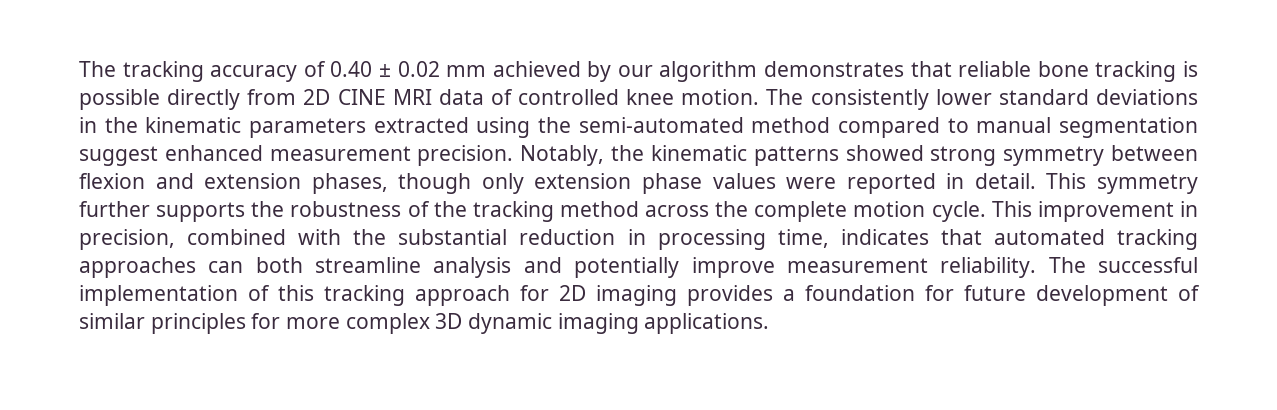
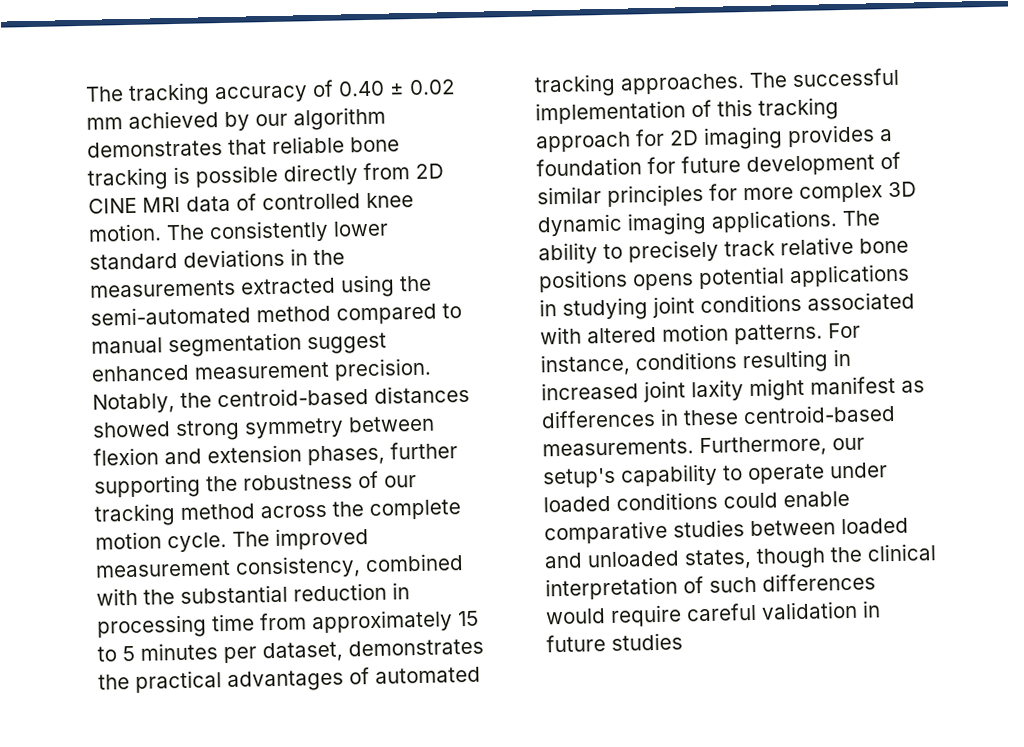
[145,117,366,138] kinematic parameters -> [90,279,236,298] measurements
[650,145,839,166] kinematic patterns -> [217,384,470,408] centroid-based distances
[398,173,1198,194] [79,201,246,222] though only extension phase values were reported in detail. This symmetry further supports -> [390,441,458,460] [94,474,201,499] further supporting
[433,201,467,217] the -> [384,475,417,488] our
[991,201,1198,222] [79,229,175,250] This improvement in precision, -> [232,527,369,550] [95,555,361,579] The improved measurement consistency,
[777,229,1199,250] [79,257,1037,278] time, indicates that automated tracking approaches can both streamline analysis and potentially improve measurement reliability. -> [211,609,479,634] [97,638,484,664] [98,666,481,693] [534,73,745,98] time from approximately 15 to 5 minutes per dataset, demonstrates the practical advantages of automated tracking approaches.
(770, 323) none -> [842,210,880,227] [538,236,909,265] [538,263,910,293] [539,291,915,321] [540,322,861,345] [540,348,851,377] [541,375,925,403] [541,403,896,429] [542,435,865,458] [543,462,888,489] [543,490,850,513] [544,517,909,545] [544,543,937,570] [545,572,876,601] [545,600,881,627] [546,632,683,653] The ability to precisely track relative bone positions opens potential applications in studying joint conditions associated with altered motion patterns. For instance, conditions resulting in increased joint laxity might manifest as differences in these centroid-based measurements. Furthermore, our setup's capability to operate under loaded conditions could enable comparative studies between loaded and unloaded states, though the clinical interpretation of such differences would require careful validation in future studies

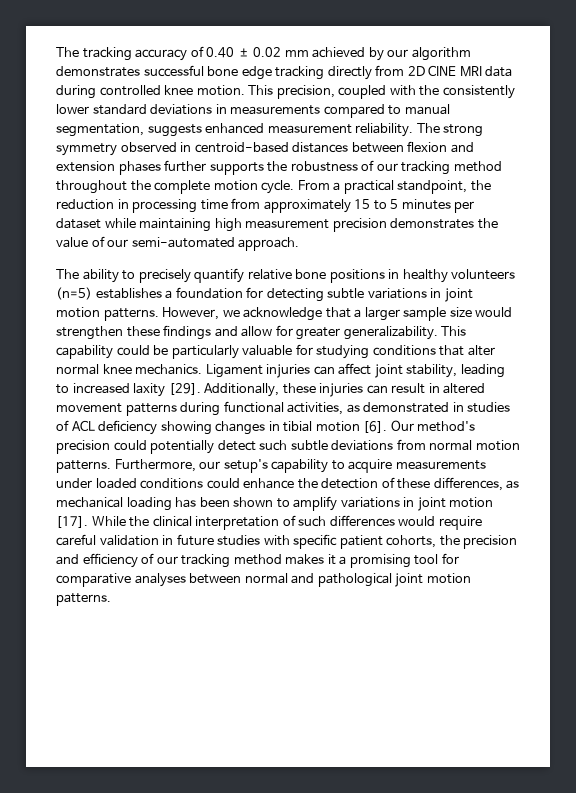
[228,135,400,155] [87,164,279,191] that reliable bone tracking is possible -> [143,65,325,80] successful bone edge tracking
[236,193,257,211] of -> [56,85,96,99] during
[166,224,205,241] The -> [248,85,440,99] This precision, coupled with the
[313,249,345,266] [90,274,432,298] [90,303,462,326] [91,332,387,358] [91,357,432,382] [92,384,470,414] [92,417,344,442] the measurements extracted using the semi-automated method compared to manual segmentation suggest enhanced measurement precision. Notably, the centroid-based distances showed strong symmetry -> [230,104,450,118] [56,123,484,137] [56,142,349,156] measurements compared to manual segmentation, suggests enhanced measurement reliability. The strong symmetry observed in centroid-based distances
[307,441,458,466] [94,474,201,499] phases, further supporting -> [118,160,264,175] phases further supports
[260,504,327,519] across -> [56,180,127,194] throughout
[232,527,369,550] [95,553,464,579] [96,584,288,606] The improved measurement consistency, combined with the substantial -> [297,180,491,194] From a practical standpoint, the
[262,638,484,663] [98,666,481,693] [534,67,900,98] [535,97,839,125] [535,124,893,153] [536,151,901,177] [537,181,917,207] [537,209,838,237] dataset, demonstrates the practical advantages of automated tracking approaches. The successful implementation of this tracking approach for 2D imaging provides a foundation for future development of similar principles for more complex 3D dynamic imaging applications. -> [56,218,498,232] [56,236,300,251] dataset while maintaining high measurement precision demonstrates the value of our semi-automated approach. //
[724,240,775,257] track -> [194,268,245,283] quantify
[632,263,910,291] [539,291,915,321] [540,322,861,345] [540,348,851,377] [541,375,925,403] [541,403,896,429] [542,438,694,457] opens potential applications in studying joint conditions associated with altered motion patterns. For instance, conditions resulting in increased joint laxity might manifest as differences in these centroid-based measurements. -> [388,269,516,283] [56,287,473,302] [56,307,513,321] [56,325,467,340] [56,344,495,359] [56,363,505,378] [56,383,486,397] [56,401,511,416] [56,420,476,435] [56,439,520,454] [56,460,111,473] in healthy volunteers (n=5) establishes a foundation for detecting subtle variations in joint motion patterns. However, we acknowledge that a larger sample size would strengthen these findings and allow for greater generalizability. This capability could be particularly valuable for studying conditions that alter normal knee mechanics. Ligament injuries can affect joint stability, leading to increased laxity [29]. Additionally, these injuries can result in altered movement patterns during functional activities, as demonstrated in studies of ACL deficiency showing changes in tibial motion [6]. Our method's precision could potentially detect such subtle deviations from normal motion patterns.
[747,463,825,485] operate -> [348,459,486,473] acquire measurements
[783,490,850,508] [544,517,909,545] [544,547,826,570] enable comparative studies between loaded and unloaded states, though -> [243,477,520,491] [56,496,494,511] [56,516,126,528] enhance the detection of these differences, as mechanical loading has been shown to amplify variations in joint motion [17]. While
(683, 641) none -> [263,534,518,549] [56,553,459,568] [56,573,471,587] [56,593,111,606] with specific patient cohorts, the precision and efficiency of our tracking method makes it a promising tool for comparative analyses between normal and pathological joint motion patterns.

